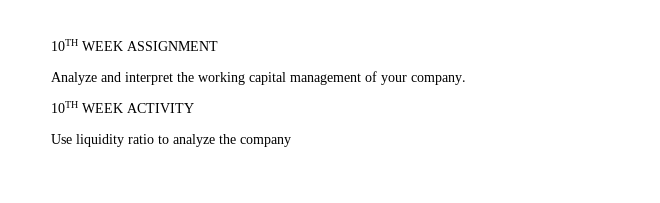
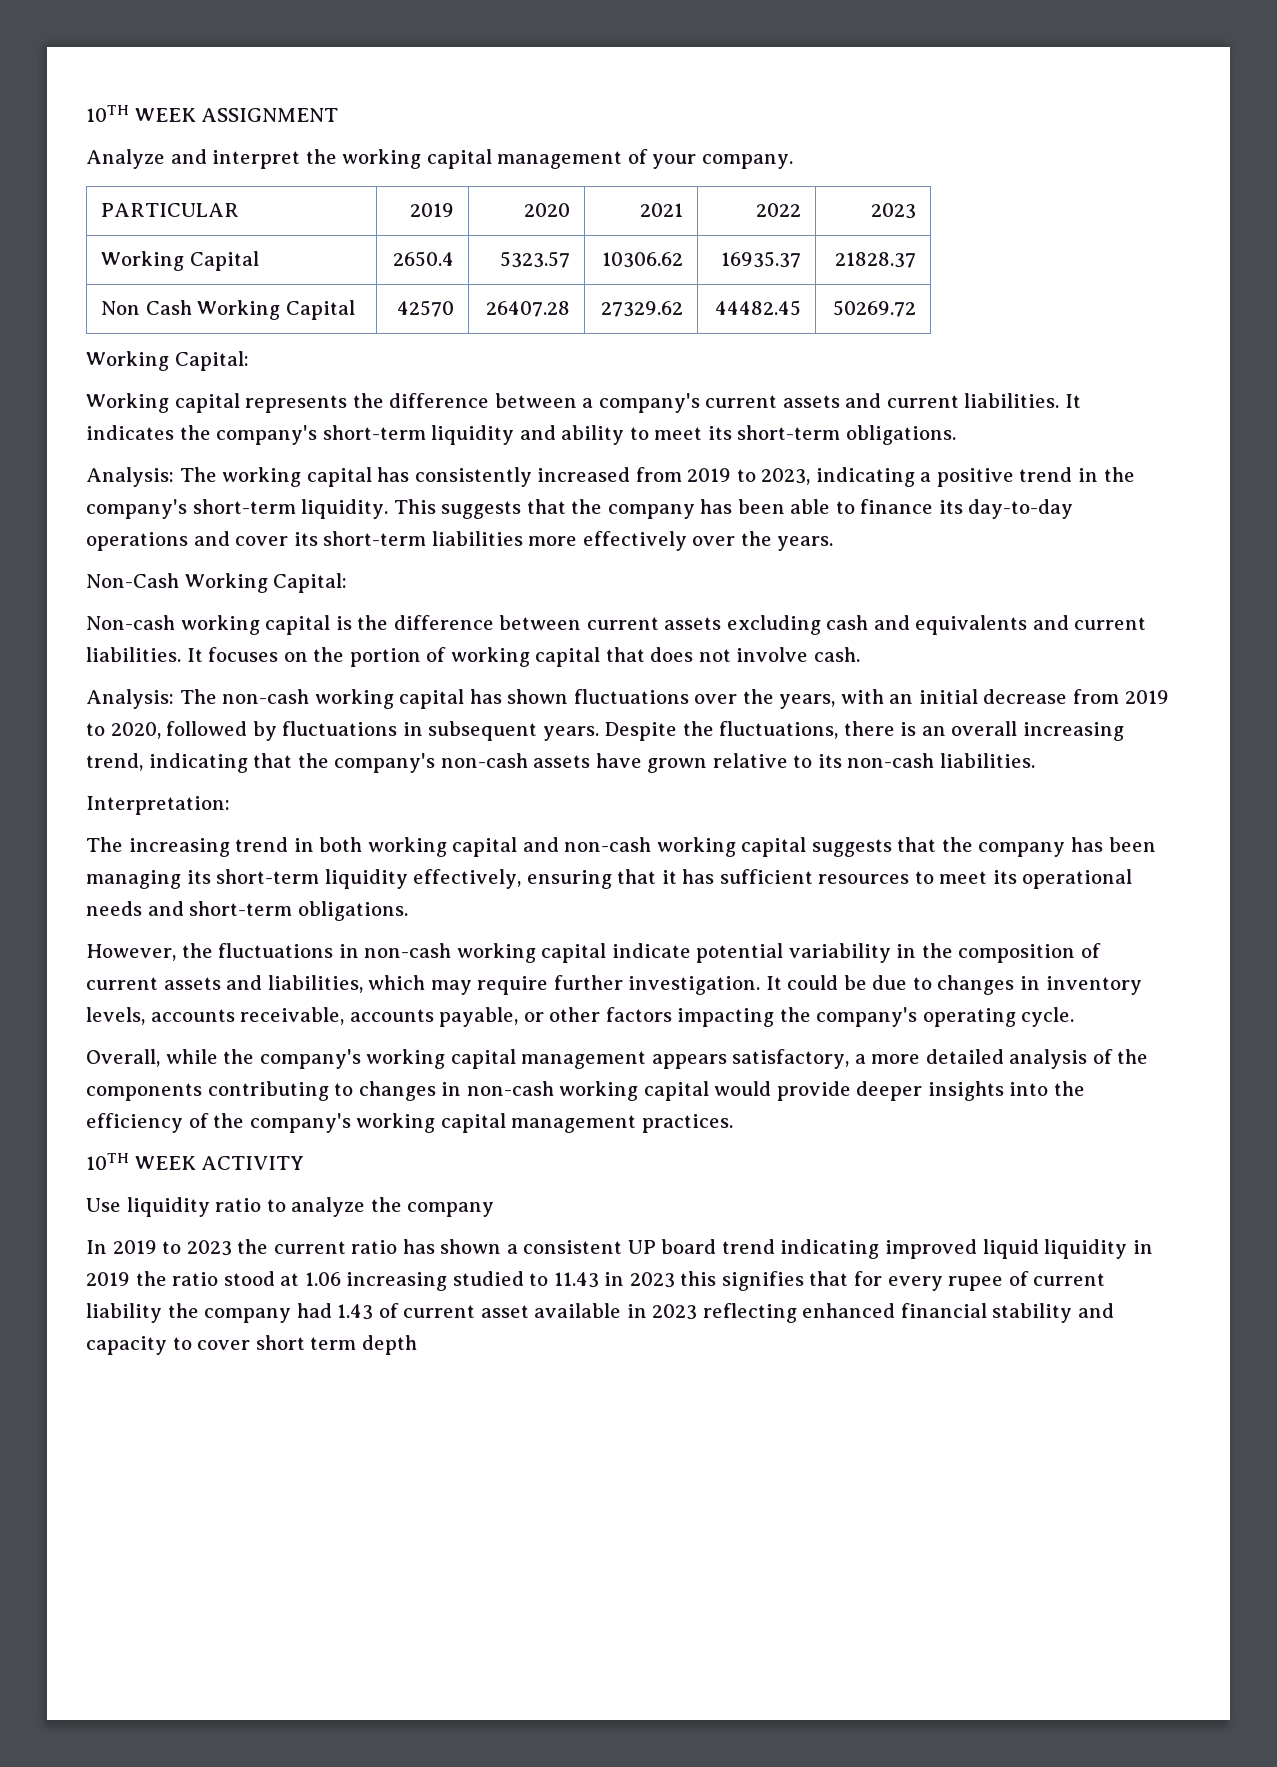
(466, 80) none -> [101,203,240,217] [409,203,454,217] [523,203,570,217] [639,203,683,217] [755,203,801,217] [870,203,916,219] [101,251,259,271] [392,251,454,267] [499,251,570,268] [601,252,683,268] [720,251,801,268] [834,252,916,268] [101,300,355,320] [396,300,454,317] [485,301,570,317] [600,301,683,317] [714,300,801,316] [832,300,916,317] [86,351,249,371] [86,393,1081,413] [86,425,956,445] [86,467,1135,487] [86,499,1074,519] [86,531,834,551] [86,573,348,593] [86,615,1147,635] [86,647,860,667] [86,689,1169,709] [86,721,1125,741] [86,753,1035,773] [86,796,230,815] [86,837,1156,857] [86,869,1133,889] [86,901,408,921] [86,943,1101,963] [86,975,1142,995] [86,1007,1075,1027] [86,1049,1149,1069] [86,1081,1085,1101] [86,1113,733,1133] // PARTICULAR | 2019 | 2020 | 2021 | 2022 | 2023 // Working Capital | 2650.4 | 5323.57 | 10306.62 | 16935.37 | 21828.37 // Non Cash Working Capital | 42570 | 26407.28 | 27329.62 | 44482.45 | 50269.72 // Working Capital: // Working capital represents the difference between a company's current assets and current liabilities. It indicates the company's short-term liquidity and ability to meet its short-term obligations. // Analysis: The working capital has consistently increased from 2019 to 2023, indicating a positive trend in the company's short-term liquidity. This suggests that the company has been able to finance its day-to-day operations and cover its short-term liabilities more effectively over the years. // Non-Cash Working Capital: // Non-cash working capital is the difference between current assets excluding cash and equivalents and current liabilities. It focuses on the portion of working capital that does not involve cash. // Analysis: The non-cash working capital has shown fluctuations over the years, with an initial decrease from 2019 to 2020, followed by fluctuations in subsequent years. Despite the fluctuations, there is an overall increasing trend, indicating that the company's non-cash assets have grown relative to its non-cash liabilities. // Interpretation: // The increasing trend in both working capital and non-cash working capital suggests that the company has been managing its short-term liquidity effectively, ensuring that it has sufficient resources to meet its operational needs and short-term obligations. // However, the fluctuations in non-cash working capital indicate potential variability in the composition of current assets and liabilities, which may require further investigation. It could be due to changes in inventory levels, accounts receivable, accounts payable, or other factors impacting the company's operating cycle. // Overall, while the company's working capital management appears satisfactory, a more detailed analysis of the components contributing to changes in non-cash working capital would provide deeper insights into the efficiency of the company's working capital management practices.
(291, 142) none -> [86,1239,1153,1259] [86,1271,1106,1291] [86,1303,1115,1323] [86,1335,417,1355] // In 2019 to 2023 the current ratio has shown a consistent UP board trend indicating improved liquid liquidity in 2019 the ratio stood at 1.06 increasing studied to 11.43 in 2023 this signifies that for every rupee of current liability the company had 1.43 of current asset available in 2023 reflecting enhanced financial stability and capacity to cover short term depth

